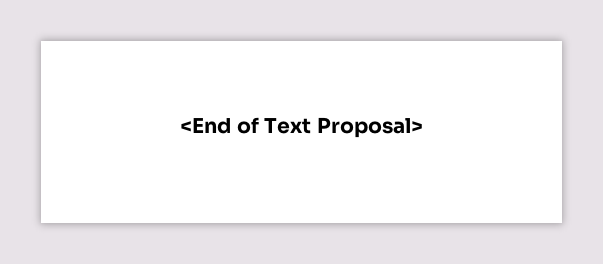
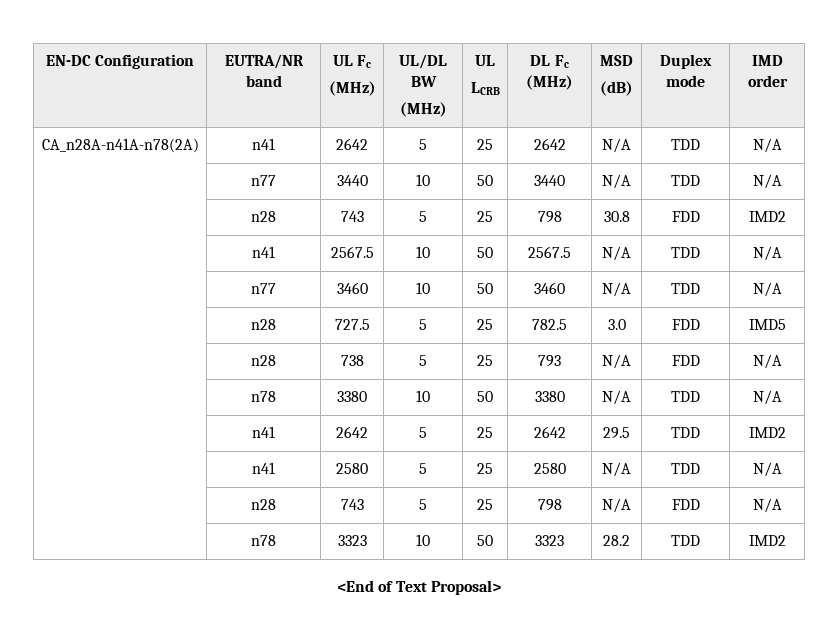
(180, 126) none -> [45,54,195,69] [224,54,304,69] [245,75,282,87] [332,55,372,68] [328,81,376,96] [399,54,447,69] [410,76,437,87] [399,102,447,117] [475,55,495,66] [470,82,500,95] [530,55,569,68] [526,75,573,90] [599,55,633,66] [599,81,633,96] [659,54,712,69] [665,75,705,87] [751,55,783,66] [747,75,788,87] [41,138,199,153] [252,138,275,150] [336,138,368,150] [419,139,427,150] [477,139,493,150] [533,138,566,150] [601,138,631,153] [670,139,700,150] [752,138,782,153] [251,175,276,186] [336,175,368,186] [416,174,430,186] [477,175,493,186] [534,175,565,186] [601,174,631,189] [670,175,700,186] [752,174,782,189] [251,211,276,222] [340,211,364,222] [419,211,427,222] [477,211,493,222] [537,211,562,223] [603,211,630,222] [671,211,700,222] [748,211,786,222] [252,246,275,258] [330,246,374,258] [416,246,430,258] [477,247,493,258] [528,246,571,258] [601,246,631,261] [670,247,700,258] [752,246,782,261] [251,283,276,294] [336,282,368,294] [416,282,430,294] [477,283,493,294] [534,282,565,294] [601,282,631,297] [670,283,700,294] [752,282,782,297] [251,319,276,330] [334,319,370,330] [419,319,427,330] [477,319,493,330] [532,319,567,330] [607,319,626,330] [671,319,700,330] [748,319,786,330] [251,355,276,366] [340,355,364,366] [419,355,427,366] [477,355,493,366] [538,355,561,367] [601,354,631,369] [671,355,700,366] [752,354,782,369] [251,391,276,402] [337,391,367,402] [416,390,430,402] [477,391,493,402] [534,391,565,402] [601,390,631,405] [670,391,700,402] [752,390,782,405] [252,426,275,438] [336,426,368,438] [419,427,427,438] [477,427,493,438] [533,426,566,438] [602,427,630,439] [670,427,700,438] [748,427,786,438] [252,462,275,474] [336,463,368,474] [419,463,427,474] [477,463,493,474] [533,463,566,474] [601,462,631,477] [670,463,700,474] [752,462,782,477] [251,499,276,510] [340,499,364,510] [419,499,427,510] [477,499,493,510] [537,499,562,511] [601,498,631,513] [671,499,700,510] [752,498,782,513] [251,535,276,546] [337,535,367,546] [416,534,430,546] [477,535,493,546] [535,535,564,546] [602,535,630,546] [670,535,700,546] [748,535,786,546] EN-DC Configuration | EUTRA/NR band | UL Fc // (MHz) | UL/DL BW // (MHz) | UL // LCRB | DL Fc (MHz) | MSD // (dB) | Duplex mode | IMD order // CA_n28A-n41A-n78(2A) | n41 | 2642 | 5 | 25 | 2642 | N/A | TDD | N/A // | n77 | 3440 | 10 | 50 | 3440 | N/A | TDD | N/A // | n28 | 743 | 5 | 25 | 798 | 30.8 | FDD | IMD2 // | n41 | 2567.5 | 10 | 50 | 2567.5 | N/A | TDD | N/A // | n77 | 3460 | 10 | 50 | 3460 | N/A | TDD | N/A // | n28 | 727.5 | 5 | 25 | 782.5 | 3.0 | FDD | IMD5 // | n28 | 738 | 5 | 25 | 793 | N/A | FDD | N/A // | n78 | 3380 | 10 | 50 | 3380 | N/A | TDD | N/A // | n41 | 2642 | 5 | 25 | 2642 | 29.5 | TDD | IMD2 // | n41 | 2580 | 5 | 25 | 2580 | N/A | TDD | N/A // | n28 | 743 | 5 | 25 | 798 | N/A | FDD | N/A // | n78 | 3323 | 10 | 50 | 3323 | 28.2 | TDD | IMD2 //

